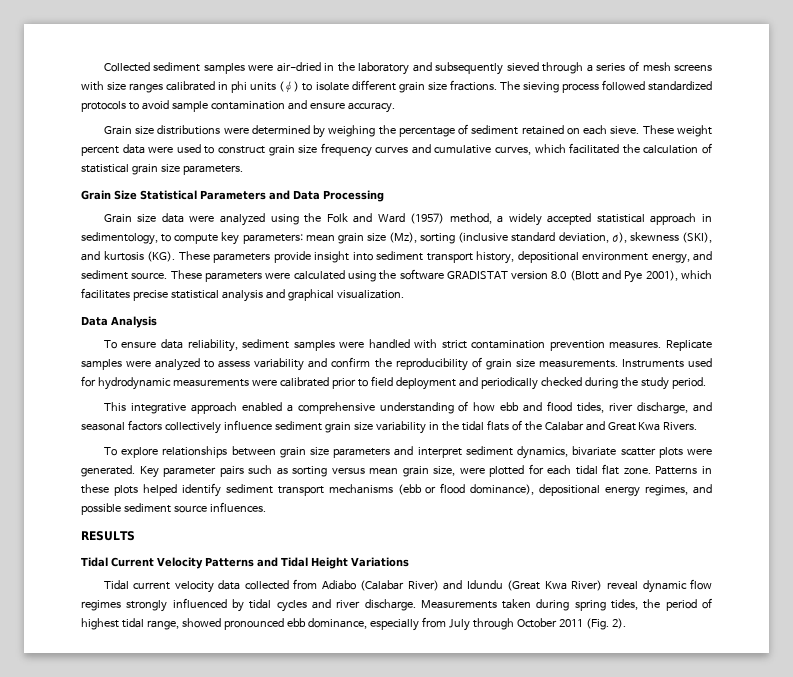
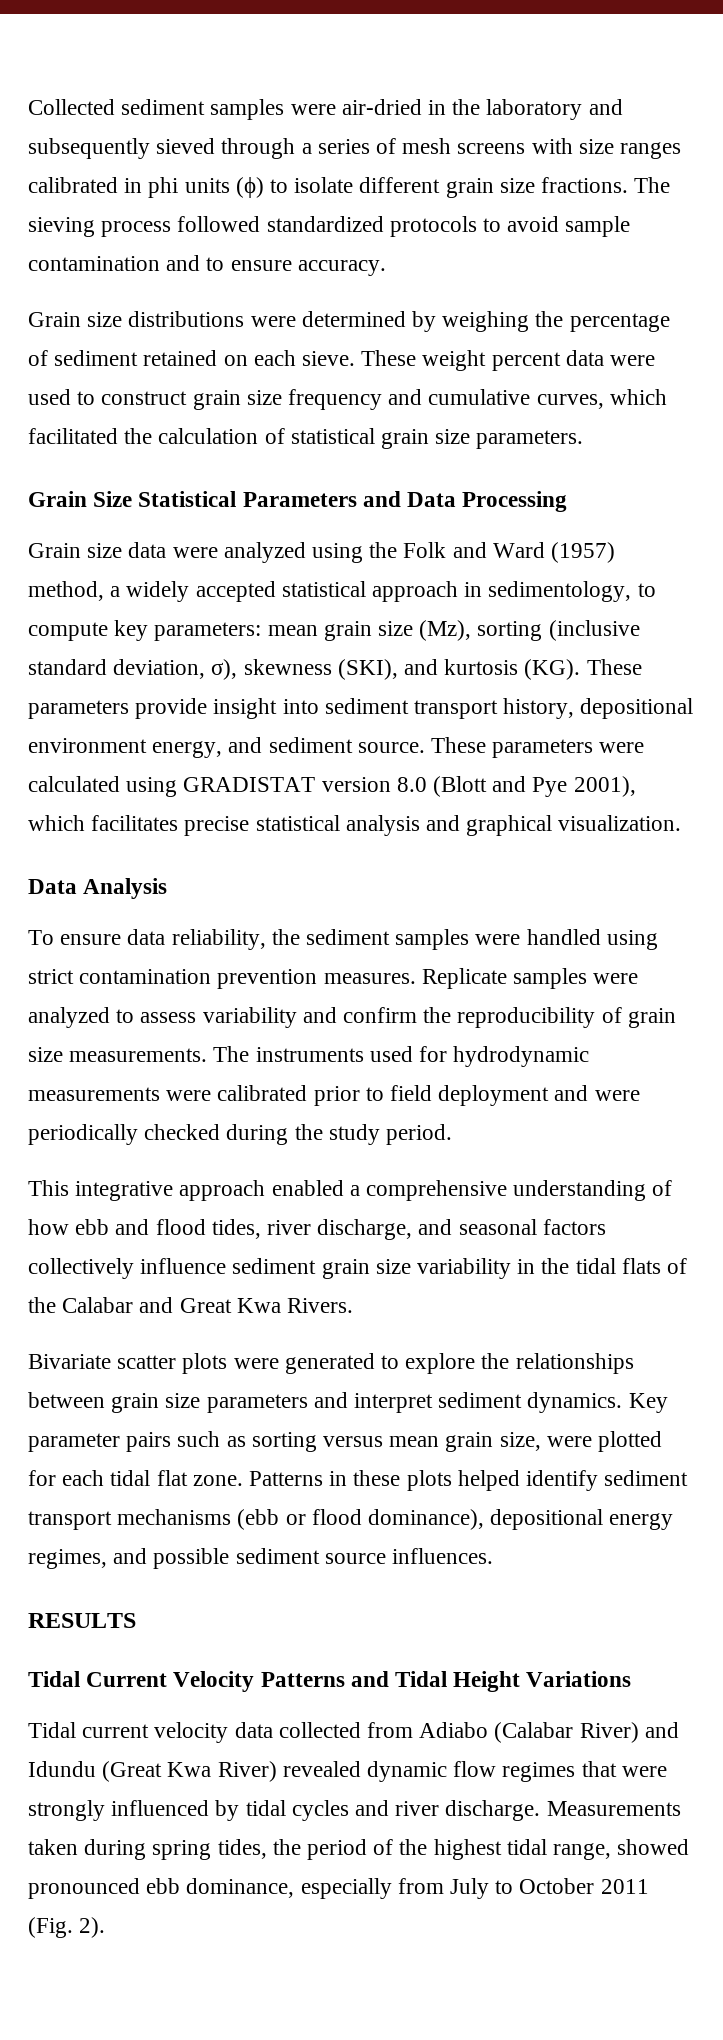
(307, 105) none -> [206,257,225,271] to
[375,146,409,153] curves -> (383, 399) none
[379,269,444,280] the software -> (178, 787) none
(238, 345) none -> [271,929,300,945] the
[414,339,438,349] with -> [606,930,658,950] using
[621,359,684,368] Instruments -> [213,1046,364,1062] The instruments
(478, 382) none -> [594,1090,640,1101] were
[103,447,159,458] To explore -> [28,1353,510,1374] Bivariate scatter plots were generated to explore the
[517,446,713,459] [81,465,135,477] dynamics, bivariate scatter plots were generated. -> [527,1392,623,1413] dynamics.
[606,581,638,590] reveal -> [282,1761,361,1777] revealed
(121, 605) none -> [581,1761,667,1777] that were
(712, 603) none -> [399,1839,428,1855] the
[472,618,514,630] through -> [495,1880,514,1894] to

